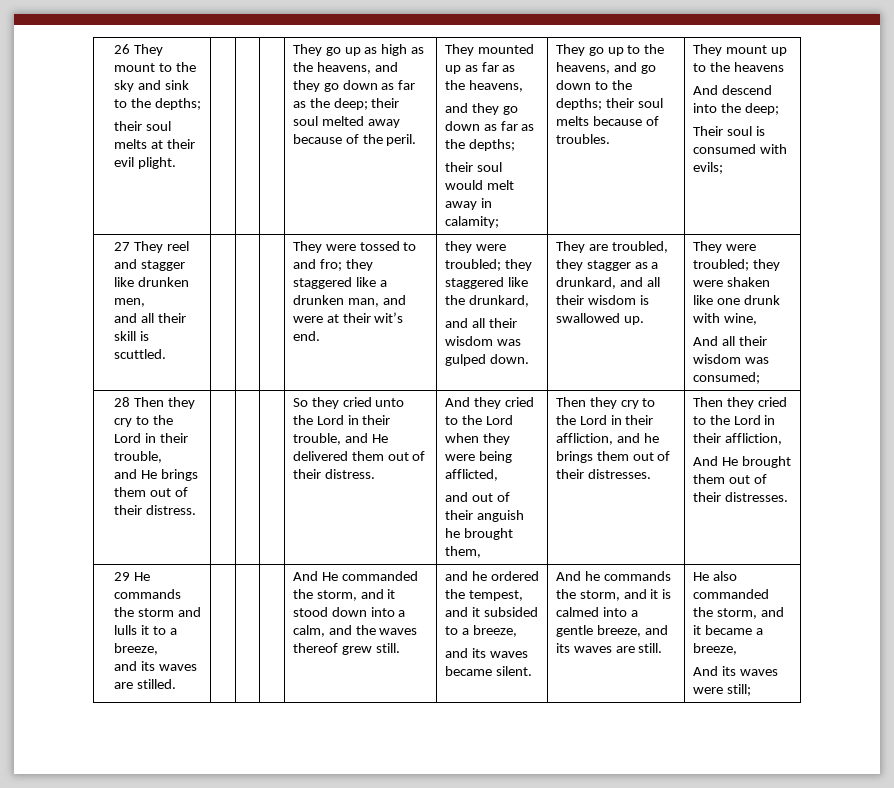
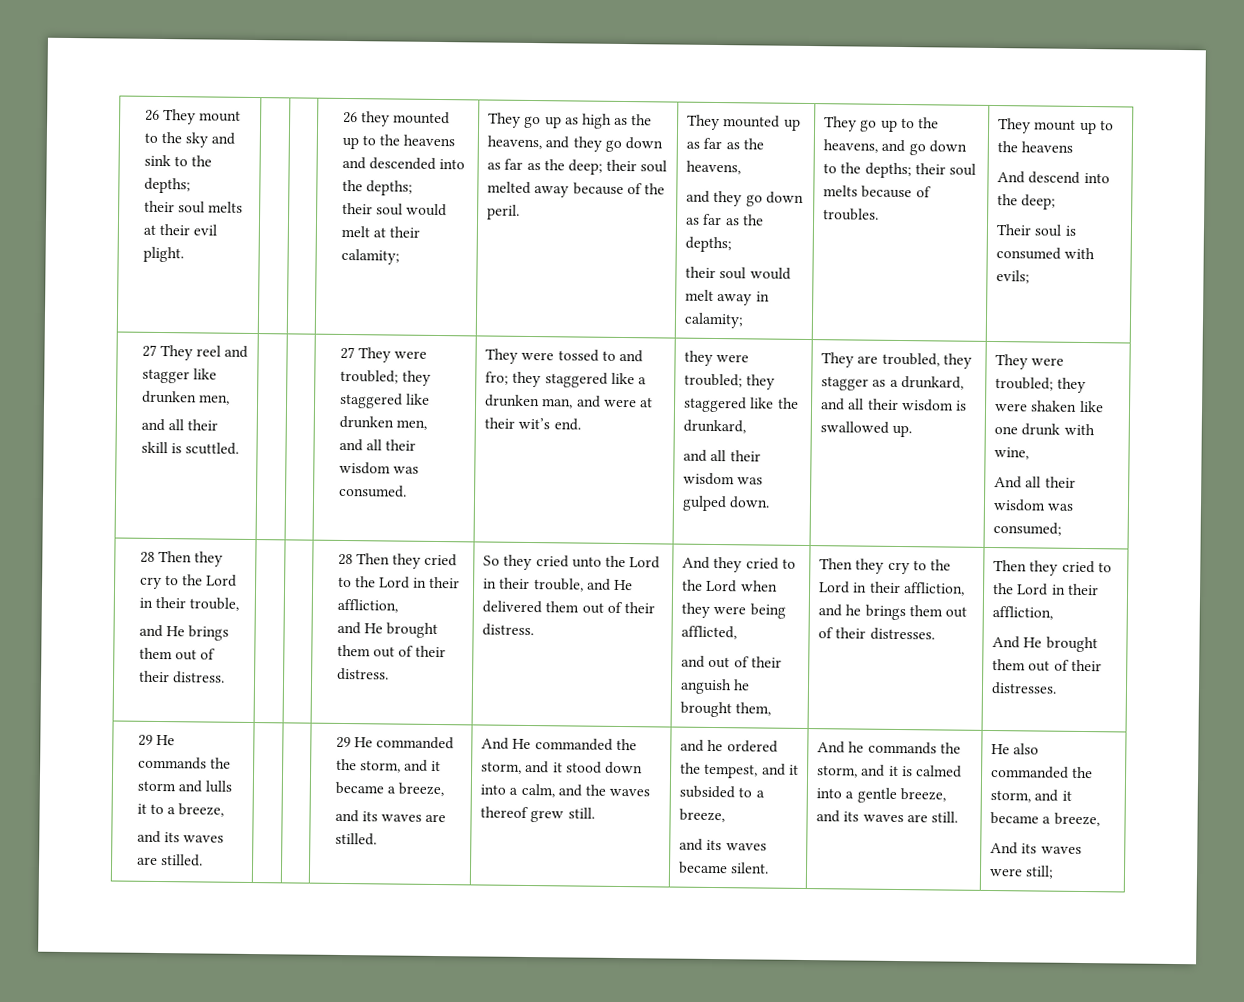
(177, 163) none -> [342,111,450,127] [341,134,456,150] [341,156,465,170] [341,179,413,196] [341,202,447,217] [340,225,420,238] [340,248,400,265] 26 they mounted up to the heavens and descended into the depths; // their soul would melt at their calamity;
(167, 354) none -> [339,346,427,363] [339,369,431,386] [338,392,430,409] [338,415,427,430] [338,438,416,452] [338,461,419,475] [338,484,407,498] 27 They were troubled; they staggered like drunken men, // and all their wisdom was consumed.
(197, 510) none -> [337,553,458,569] [337,576,461,589] [336,598,398,613] [336,621,438,639] [336,644,447,658] [336,667,389,681] 28 Then they cried to the Lord in their affliction, // and He brought them out of their distress.
(177, 684) none -> [335,736,454,750] [335,758,442,773] [334,781,444,797] [334,809,447,823] [334,832,377,846] 29 He commanded the storm, and it became a breeze, // and its waves are stilled.

